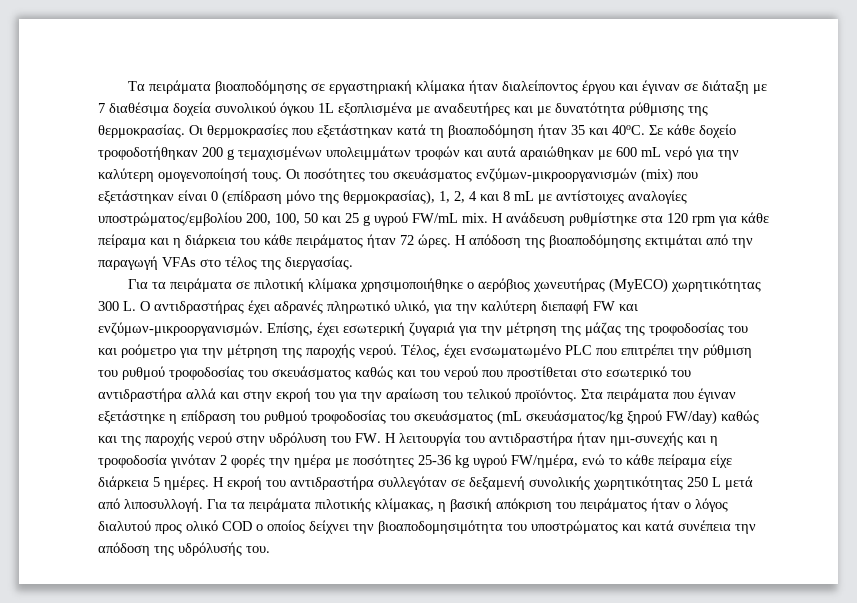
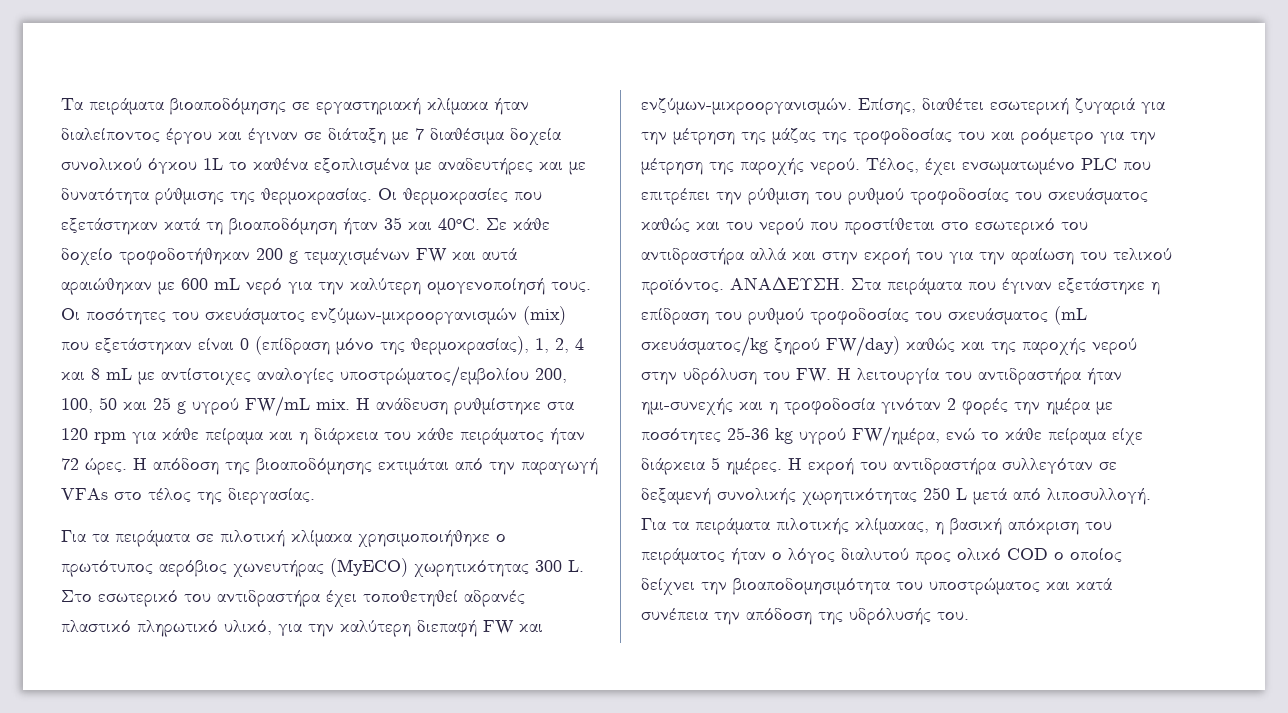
(334, 108) none -> [229,158,308,170] το καθένα
[326,146,460,160] υπολειμμάτων τροφών -> [416,248,447,263] FW
(475, 285) none -> [61,560,153,577] πρωτότυπος
[140,300,323,314] Ο αντιδραστήρας έχει αδρανές -> [61,590,525,607] [61,620,131,632] Στο εσωτερικό του αντιδραστήρα έχει τοποθετηθεί αδρανές πλαστικό
[317,322,339,336] έχει -> [922,98,984,110] διαθέτει
(577, 395) none -> [730,276,845,290] ΑΝΑΔΕΥΣΗ.

